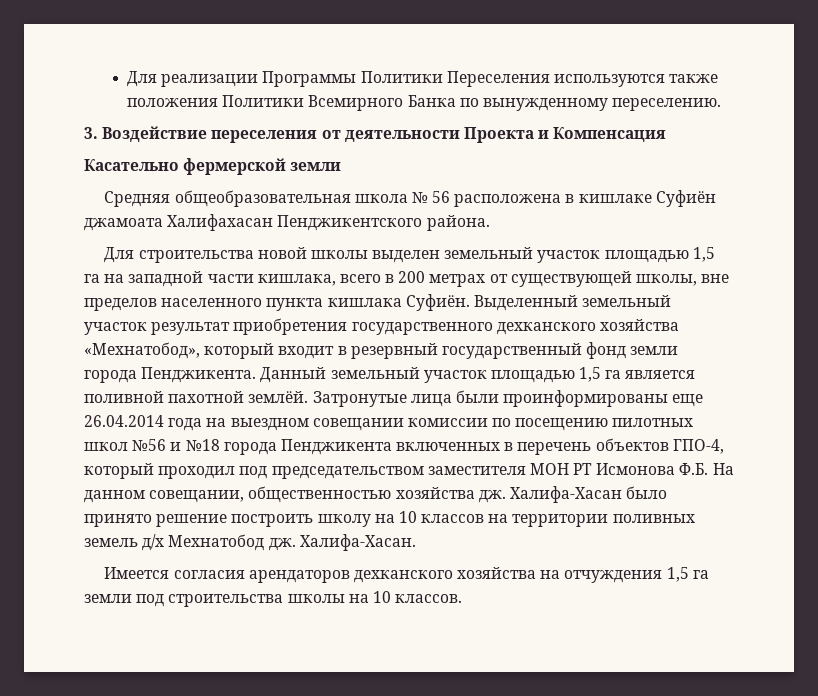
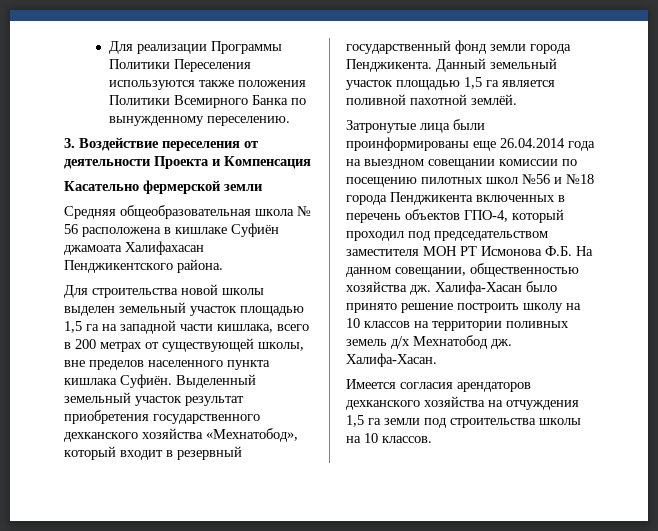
(309, 397) none -> (517, 99) //

